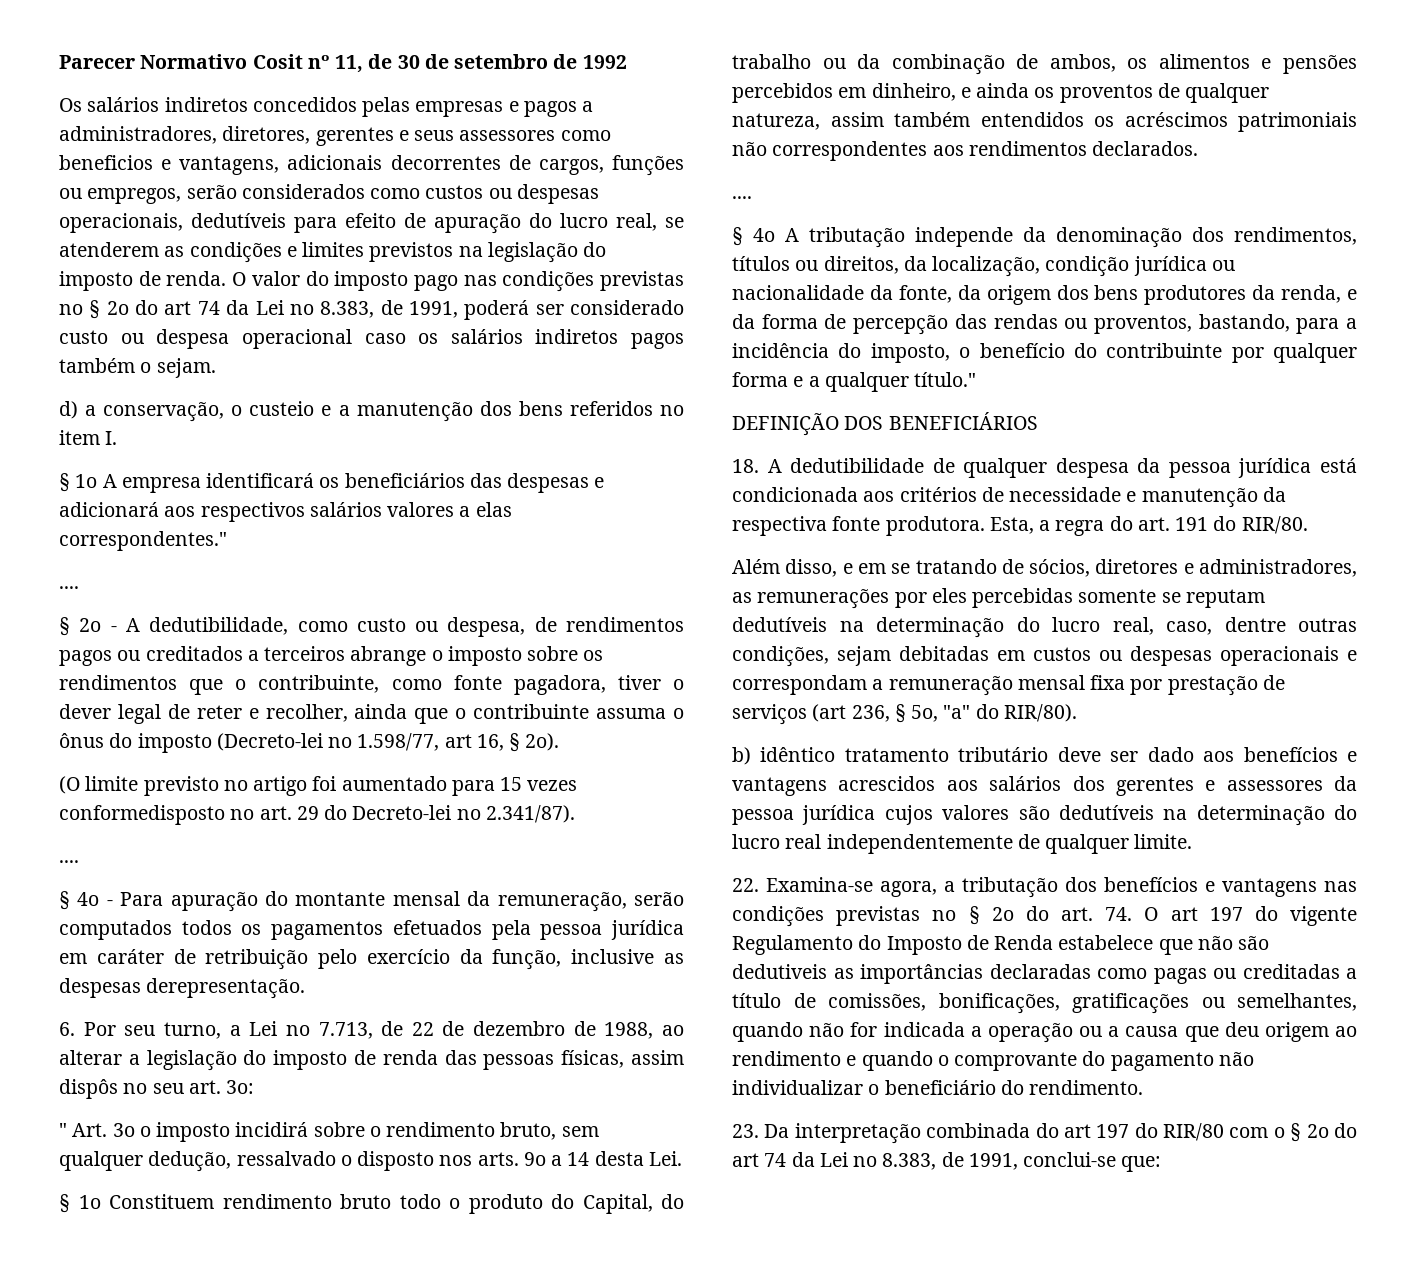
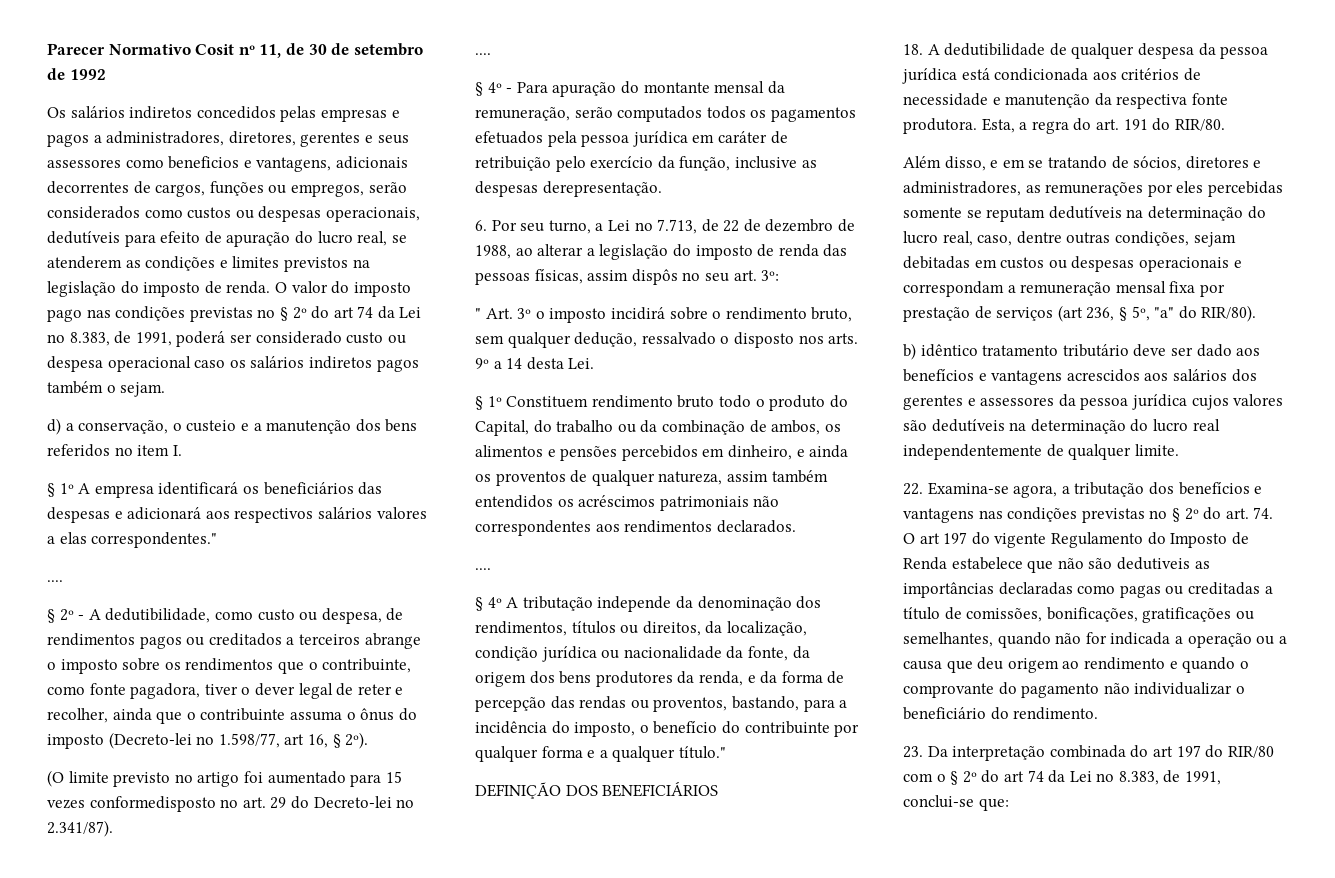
[106,301,129,315] 2o -> [292,307,307,319] 2º
[75,474,98,488] 1o -> [59,483,74,494] 1º
[79,618,102,632] 2o -> [59,609,74,621] 2º
[525,733,560,751] 2o). -> [345,732,369,749] 2º).
[77,892,100,906] 4o -> [487,82,502,93] 4º
[226,1080,255,1094] 3o: -> [761,270,780,281] 3º:
[112,1123,135,1137] 3o -> [517,308,532,319] 3º
[523,1152,546,1166] 9o -> [475,358,489,369] 9º
[78,1195,101,1209] 1o -> [487,396,502,407] 1º
[753,228,775,242] 4o -> [487,597,502,608] 4º
[911,705,939,722] 5o, -> [1131,306,1150,321] 5º,
[991,907,1014,921] 2o -> [1184,508,1199,520] 2º
[1306,1124,1329,1138] 2o -> [962,771,977,783] 2º

